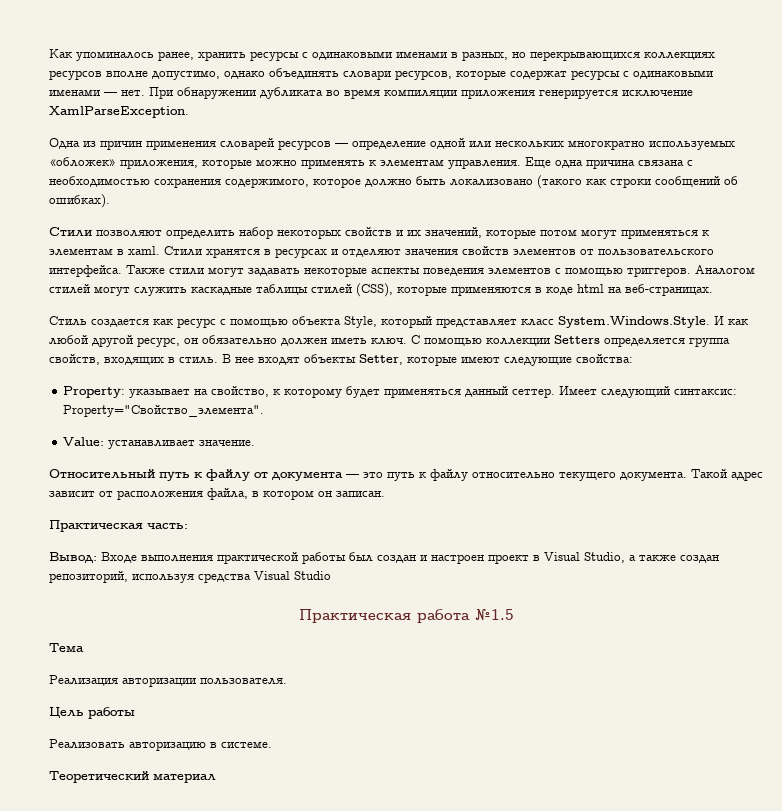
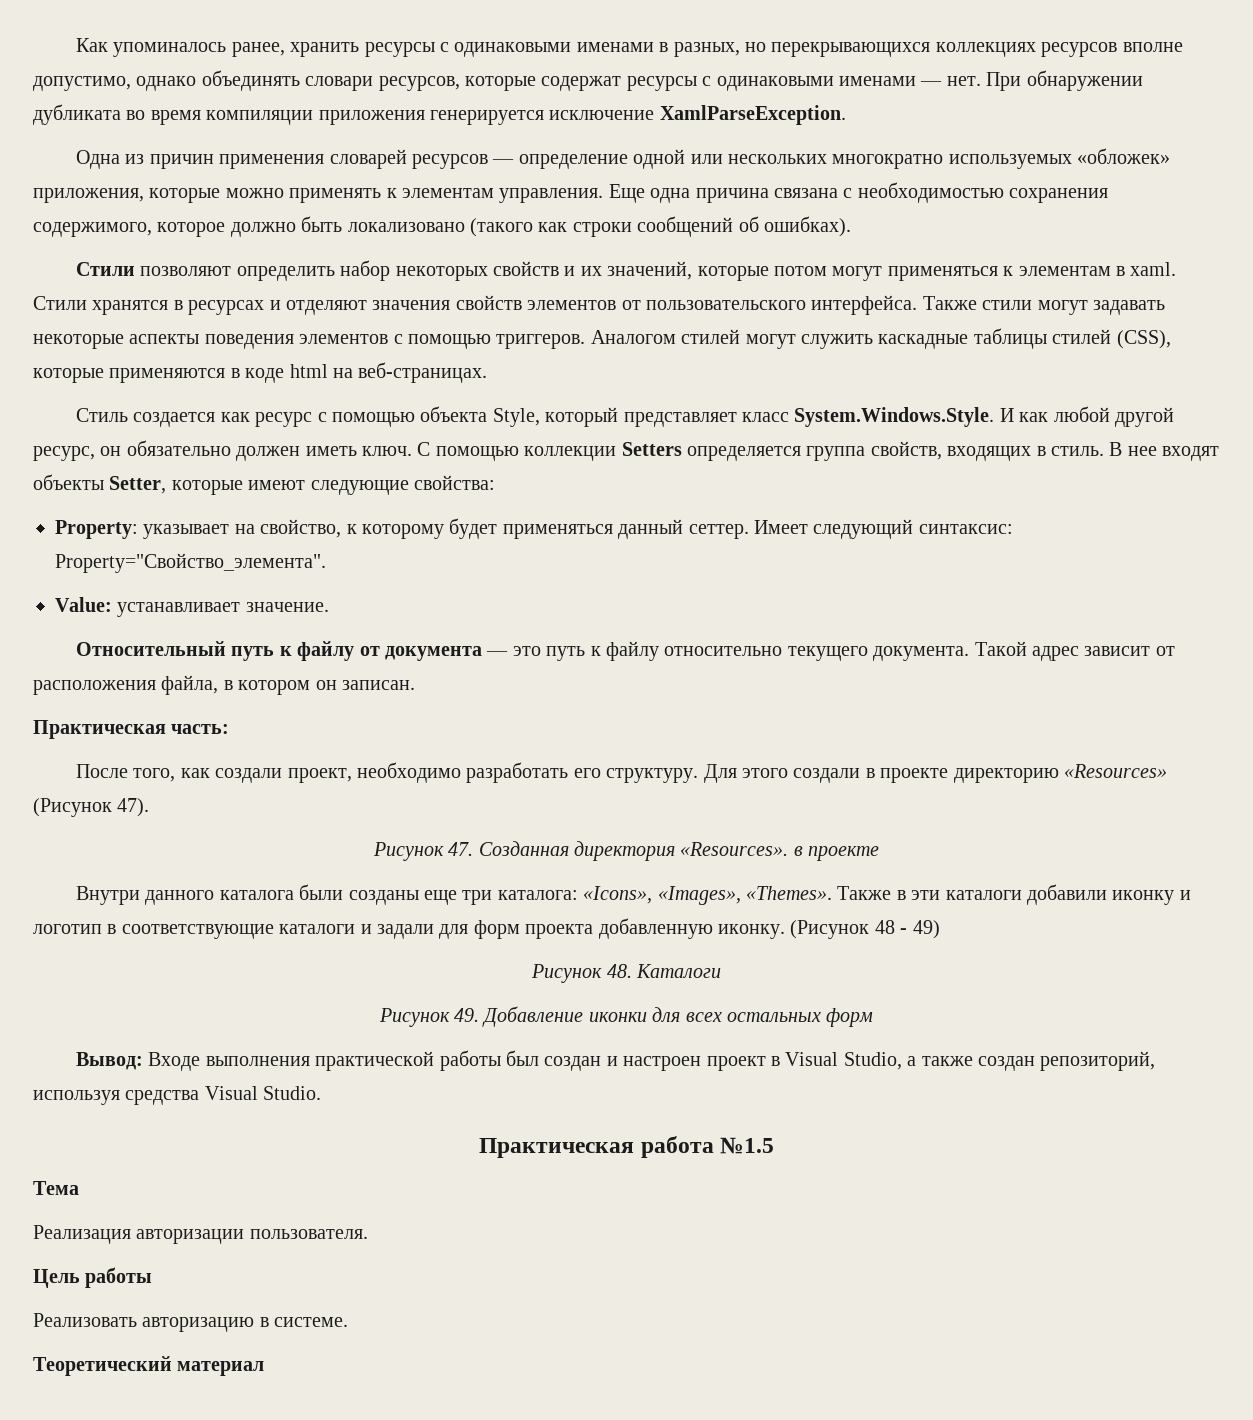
(188, 526) none -> [75,762,1167,783] [33,798,150,817] [372,841,880,861] [75,884,1191,905] [33,918,940,939] [531,964,721,983] [378,1006,874,1027] // После того, как создали проект, необходимо разработать его структуру. Для этого создали в проекте директорию «Resources» (Рисунок 47). // Рисунок 47. Созданная директория «Resources». в проекте // Внутри данного каталога были созданы еще три каталога: «Icons», «Images», «Themes». Также в эти каталоги добавили иконку и логотип в соответствующие каталоги и задали для форм проекта добавленную иконку. (Рисунок 48 - 49) // Рисунок 48. Каталоги // Рисунок 49. Добавление иконки для всех остальных форм
[294,571,331,580] Studio -> [263,1086,322,1100] Studio.

